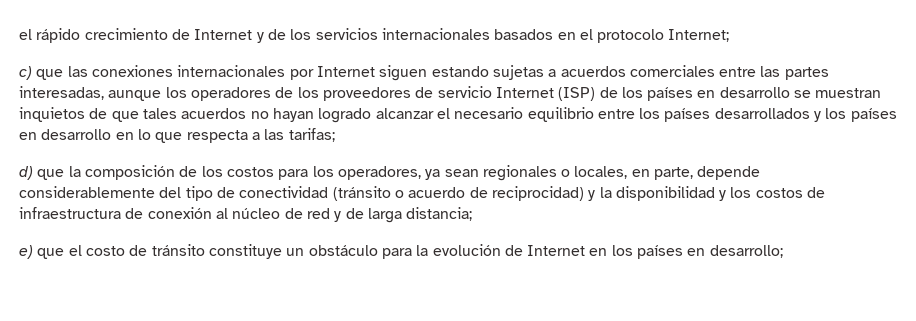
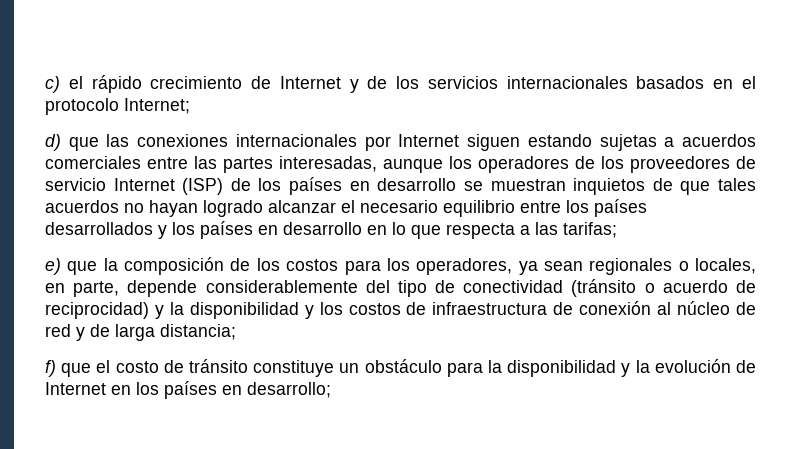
(19, 34) none -> [45,76,60,93] c)
[19,66,32,80] c) -> [45,134,61,151] d)
[19,166,33,180] d) -> [45,258,61,275] e)
[19,245,33,259] e) -> [45,360,56,377] f)
(429, 250) none -> [507,360,650,377] disponibilidad y la

